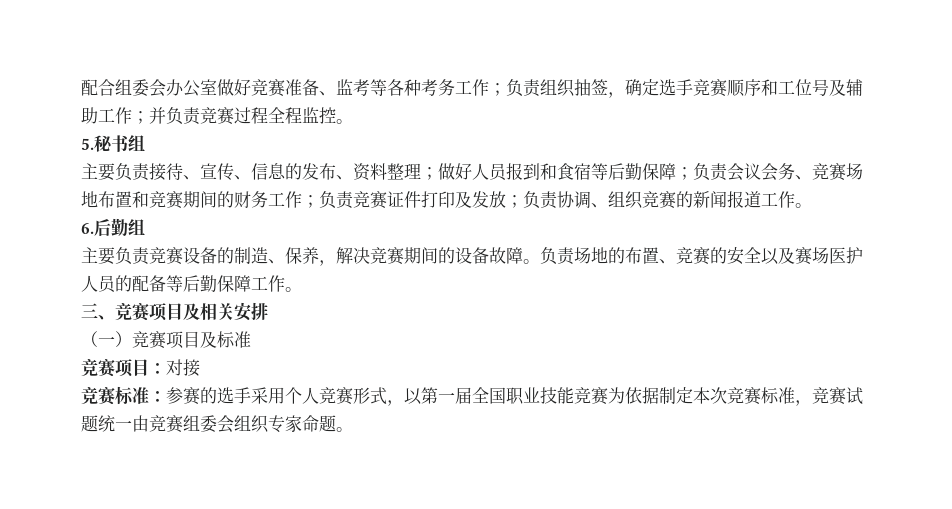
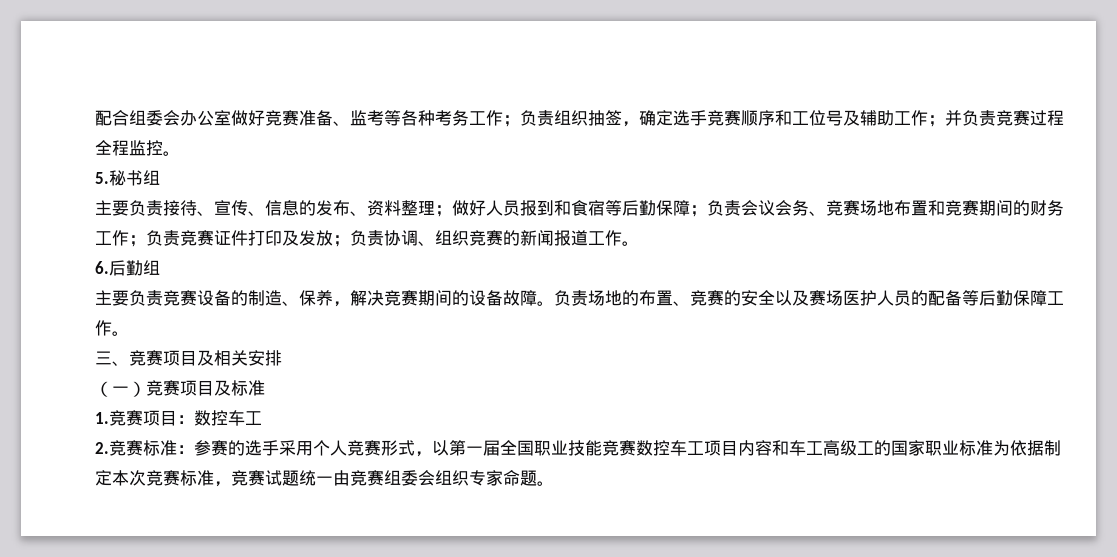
(251, 339) none -> [95,412,109,424] 1.
[166,359,200,377] 对接 // -> [194,410,262,426] [95,442,109,454] 数控车工 // 2.
(608, 396) none -> [636,440,993,456] 数控车工项目内容和车工高级工的国家职业标准

